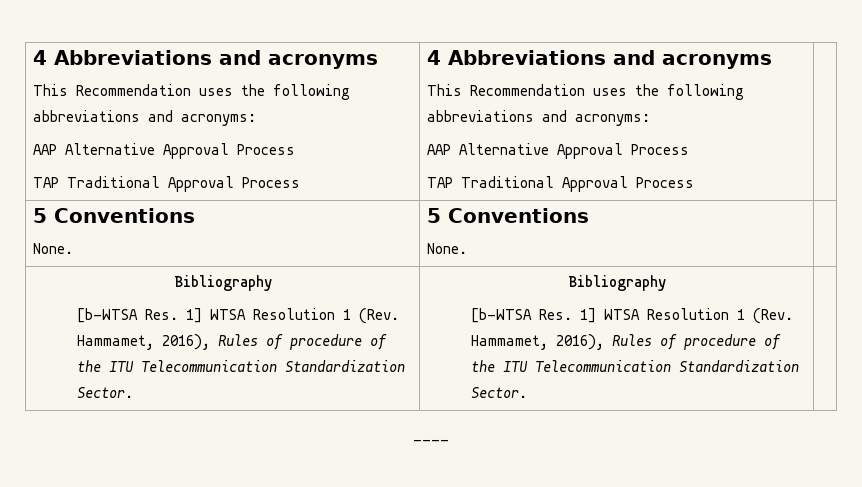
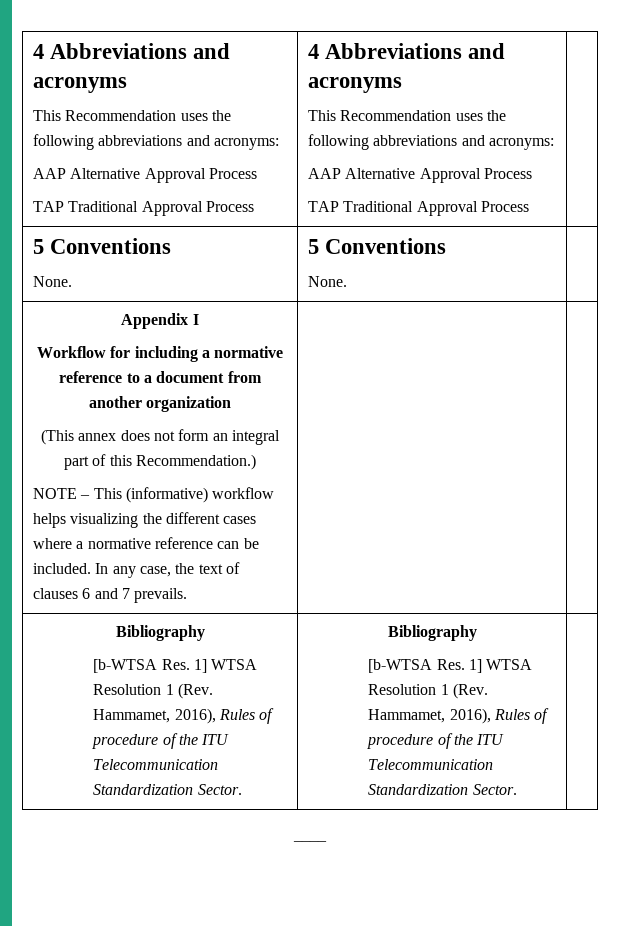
(467, 248) none -> [121,313,199,329] [36,346,284,362] [59,371,262,383] [88,396,232,412] [41,429,280,445] [64,454,256,470] [33,487,275,503] [33,512,257,528] [33,537,259,549] [33,562,240,578] [33,588,188,603] // Appendix I // Workflow for including a normative reference to a document from another organization // (This annex does not form an integral part of this Recommendation.) // NOTE – This (informative) workflow helps visualizing the different cases where a normative reference can be included. In any case, the text of clauses 6 and 7 prevails. | |

